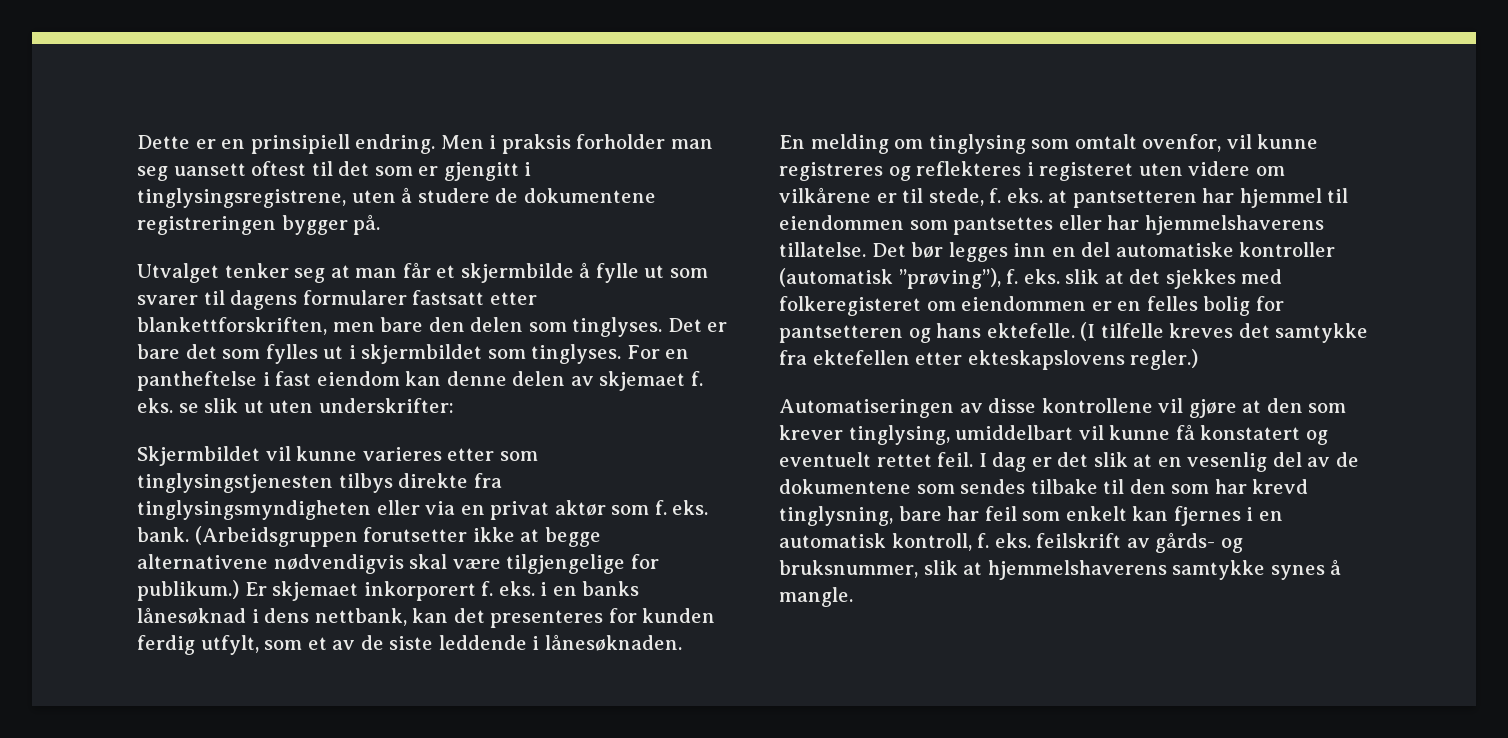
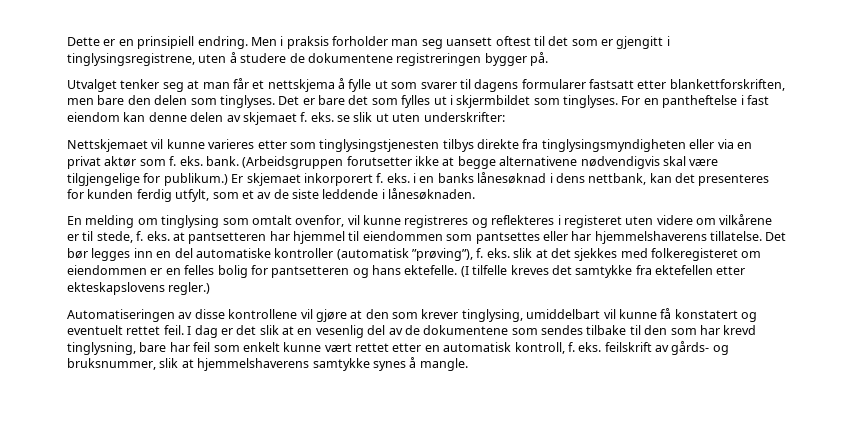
[460,263,574,283] skjermbilde -> [267,79,335,92] nettskjema
[137,446,260,466] Skjermbildet -> [67,139,148,152] Nettskjemaet
[1132,506,1254,526] kan fjernes i -> [283,342,422,352] kunne vært rettet etter

